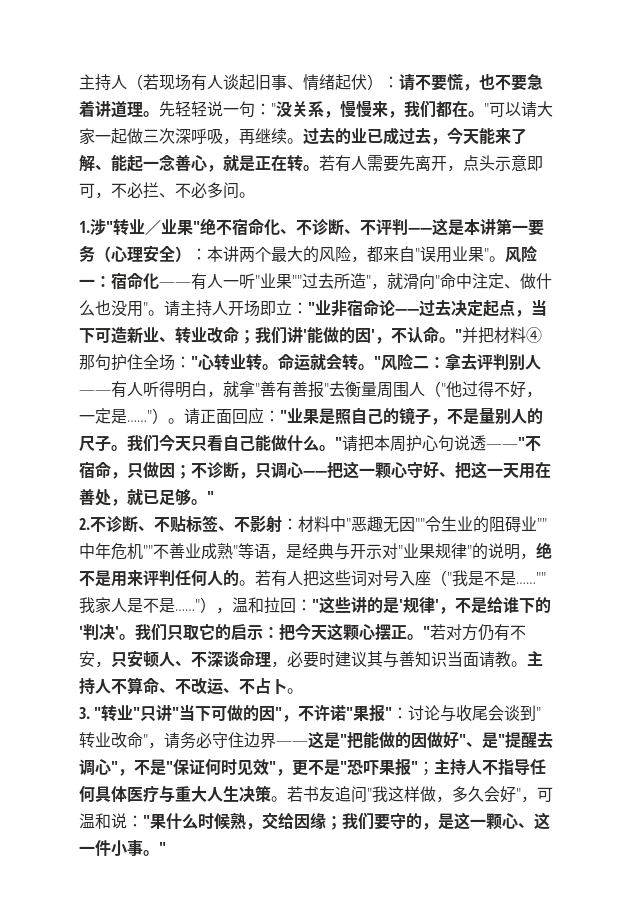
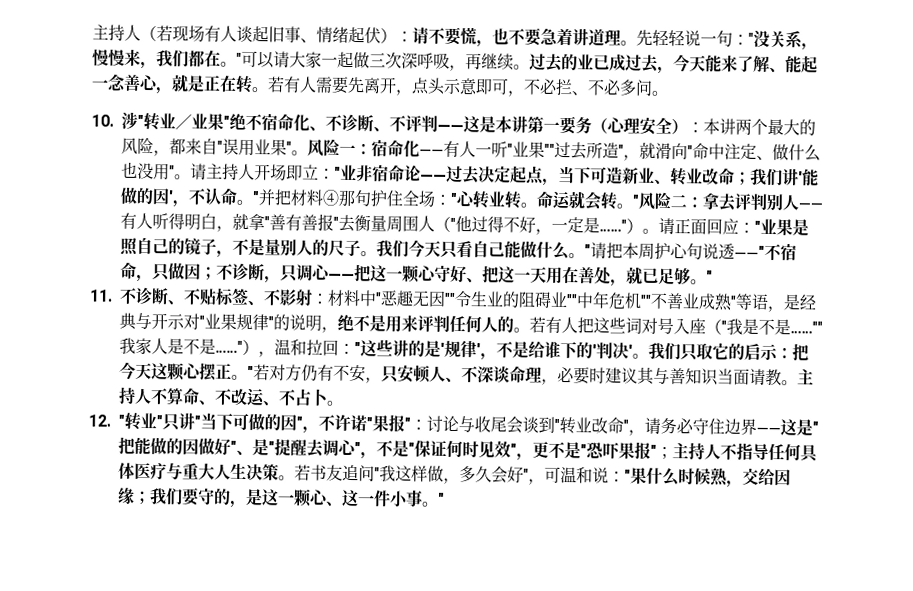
[79,221,90,233] 1. -> [91,114,114,127] 10.
[79,518,90,530] 2. -> [89,289,113,302] 11.
[79,707,90,719] 3. -> [88,414,111,427] 12.

